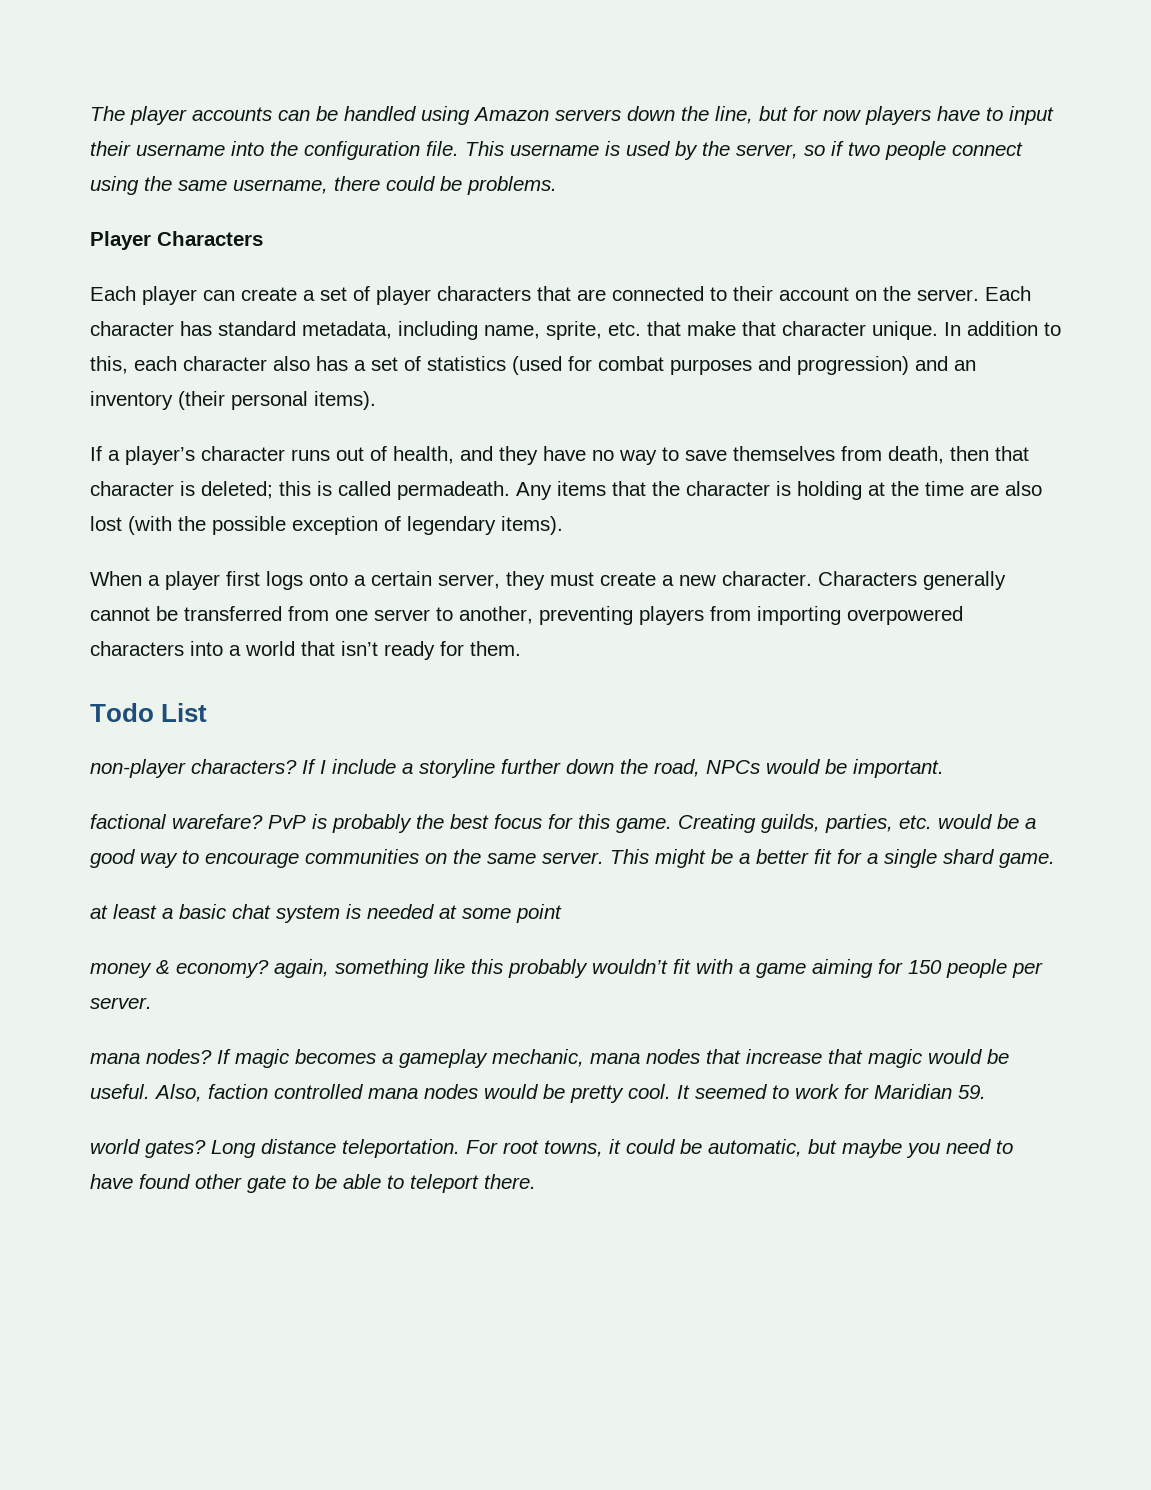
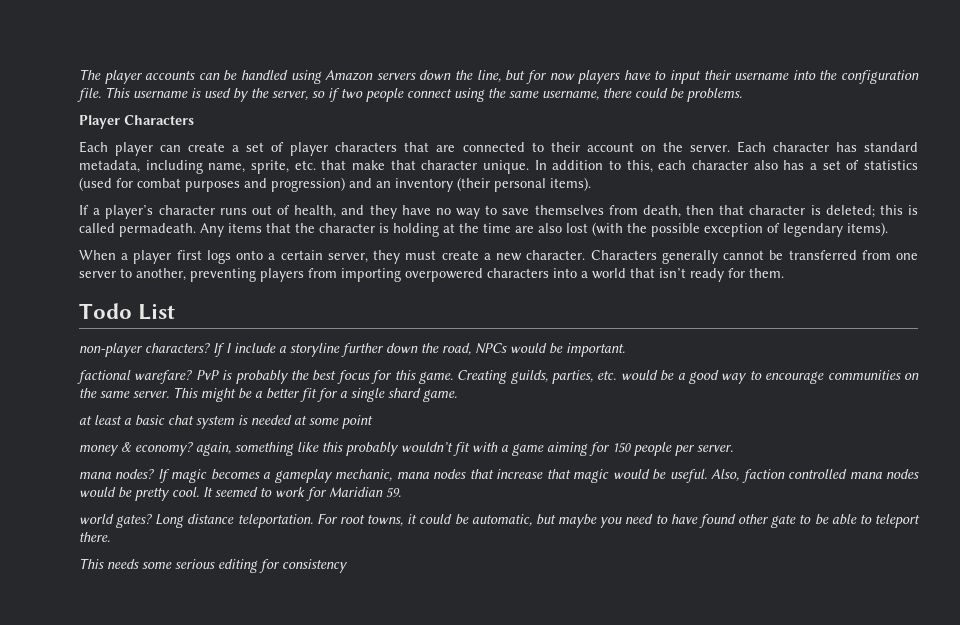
(536, 1181) none -> [79,558,348,573] // This needs some serious editing for consistency

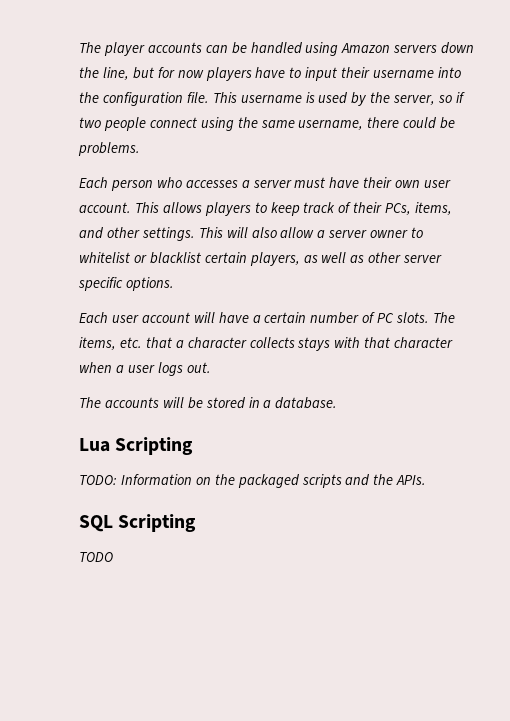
[79,115,194,129] [79,141,918,156] [79,160,918,174] [79,177,591,192] [79,205,918,219] [79,222,888,237] [79,250,918,264] [79,268,784,282] [79,303,176,320] [79,343,625,357] [77,370,920,384] [79,387,457,402] [79,415,373,429] [79,442,733,456] [79,469,920,483] [79,487,401,501] [79,513,920,528] [79,532,110,542] [79,558,348,573] Player Characters // Each player can create a set of player characters that are connected to their account on the server. Each character has standard metadata, including name, sprite, etc. that make that character unique. In addition to this, each character also has a set of statistics (used for combat purposes and progression) and an inventory (their personal items). // If a player’s character runs out of health, and they have no way to save themselves from death, then that character is deleted; this is called permadeath. Any items that the character is holding at the time are also lost (with the possible exception of legendary items). // When a player first logs onto a certain server, they must create a new character. Characters generally cannot be transferred from one server to another, preventing players from importing overpowered characters into a world that isn’t ready for them. // Todo List // non-player characters? If I include a storyline further down the road, NPCs would be important. // factional warefare? PvP is probably the best focus for this game. Creating guilds, parties, etc. would be a good way to encourage communities on the same server. This might be a better fit for a single shard game. // at least a basic chat system is needed at some point // money & economy? again, something like this probably wouldn’t fit with a game aiming for 150 people per server. // mana nodes? If magic becomes a gameplay mechanic, mana nodes that increase that magic would be useful. Also, faction controlled mana nodes would be pretty cool. It seemed to work for Maridian 59. // world gates? Long distance teleportation. For root towns, it could be automatic, but maybe you need to have found other gate to be able to teleport there. // This needs some serious editing for consistency -> [79,177,452,191] [79,202,453,216] [79,227,424,241] [79,252,443,266] [78,277,174,291] [79,312,456,324] [79,337,454,351] [79,362,211,376] [79,397,338,409] [79,437,194,455] [79,474,427,488] [79,514,197,532] [79,552,113,562] Each person who accesses a server must have their own user account. This allows players to keep track of their PCs, items, and other settings. This will also allow a server owner to whitelist or blacklist certain players, as well as other server specific options. // Each user account will have a certain number of PC slots. The items, etc. that a character collects stays with that character when a user logs out. // The accounts will be stored in a database. // Lua Scripting // TODO: Information on the packaged scripts and the APIs. // SQL Scripting // TODO

